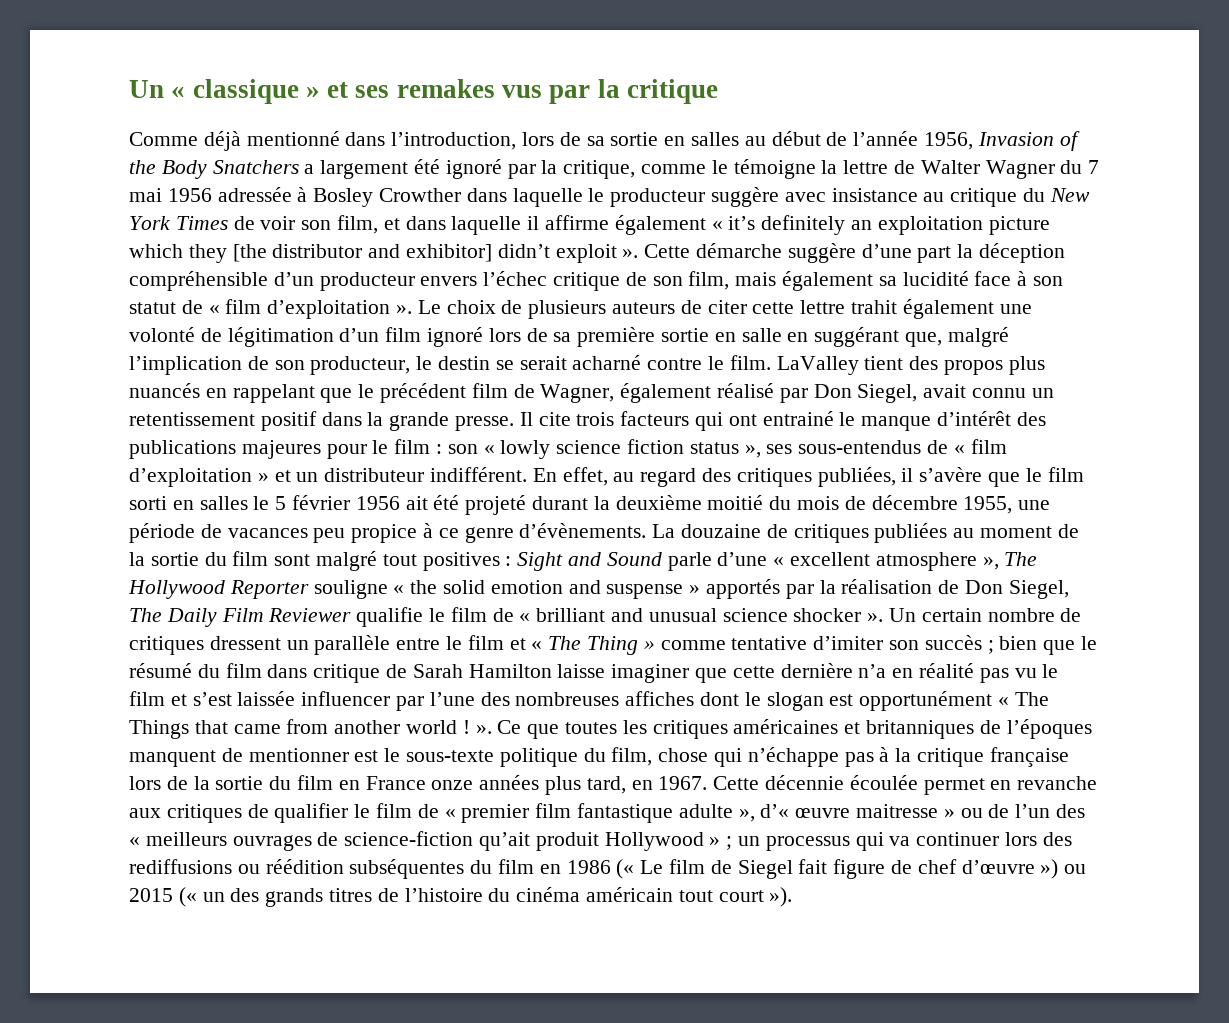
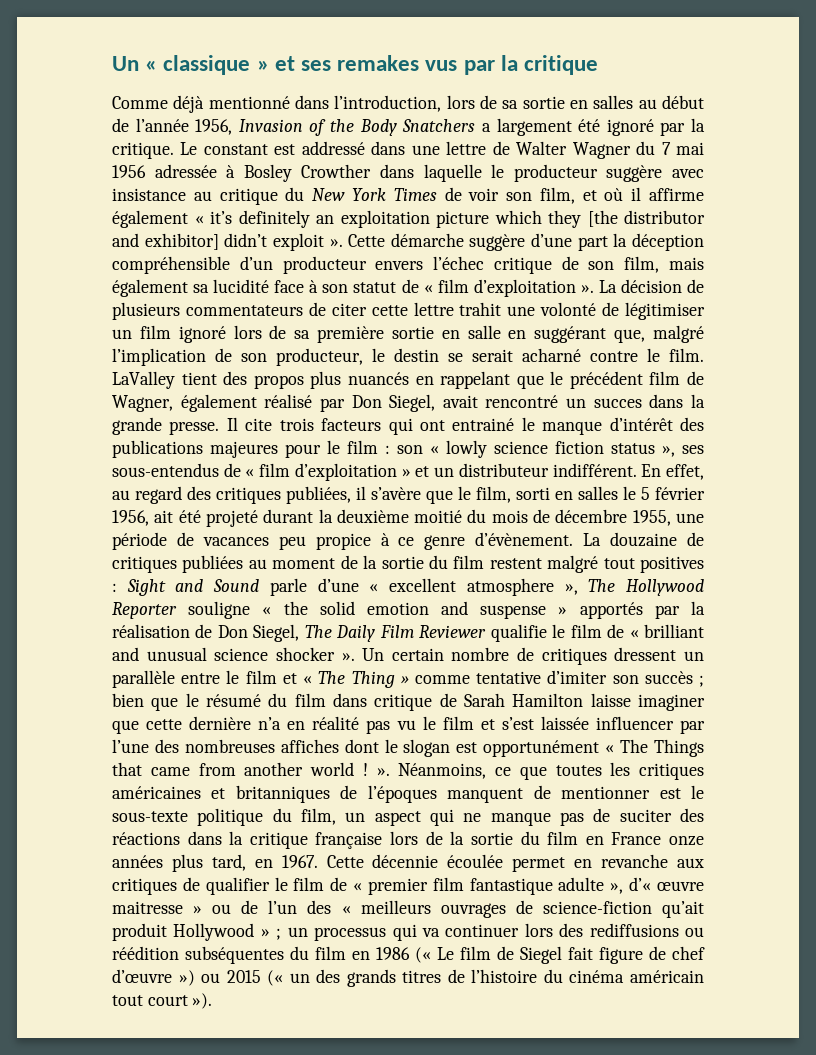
[563,159,838,179] critique, comme le témoigne la -> [112,141,440,159] critique. Le constant est addressé dans une
[405,216,522,235] dans laquelle -> [604,188,624,201] où
[417,300,496,314] Le choix -> [598,279,682,293] La décision
[612,302,676,314] auteurs -> [185,305,303,316] commentateurs
[902,299,994,319] également -> (502, 309) none
[227,327,380,347] légitimation d’un -> [624,302,705,320] [112,329,132,339] légitimiser un
[972,388,1054,398] [129,411,317,431] connu un retentissement positif -> [485,395,642,408] rencontré un succes
[1047,467,1084,482] film -> [476,486,511,503] film,
[355,496,400,510] 1956 -> [112,510,149,526] 1956,
[519,523,647,538] d’évènements. -> [475,532,574,546] d’évènement.
[274,554,311,566] sont -> [489,558,542,569] restent
[497,720,522,734] Ce -> [398,763,511,779] Néanmoins, ce
[658,747,890,767] chose qui n’échappe pas à -> [345,808,704,826] [112,831,222,845] un aspect qui ne manque pas de suciter des réactions dans

